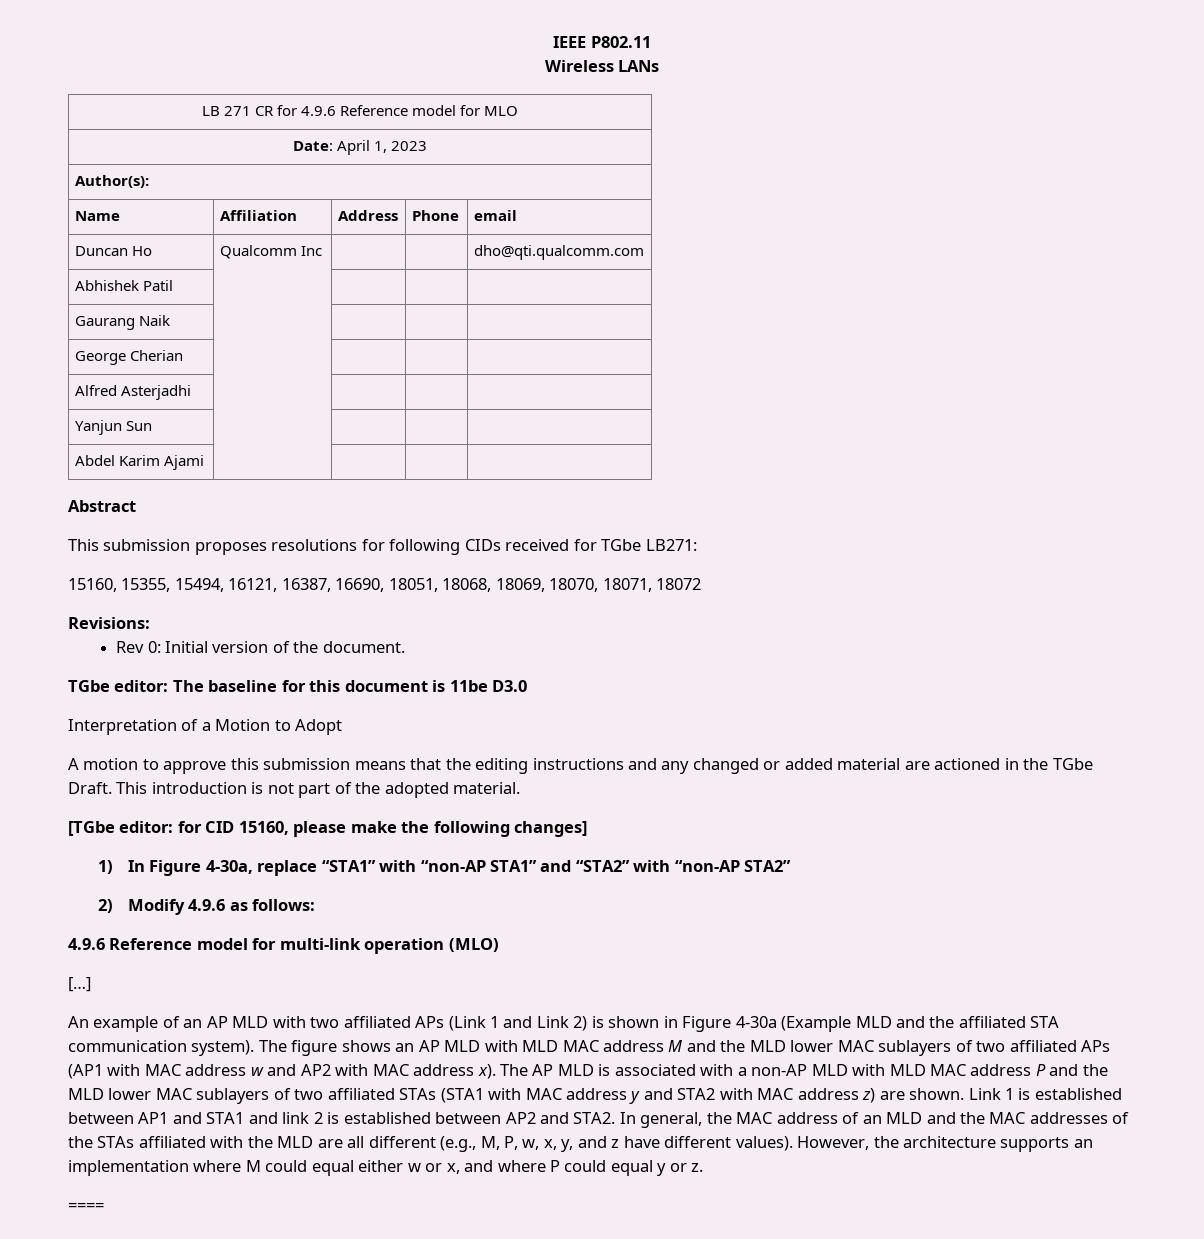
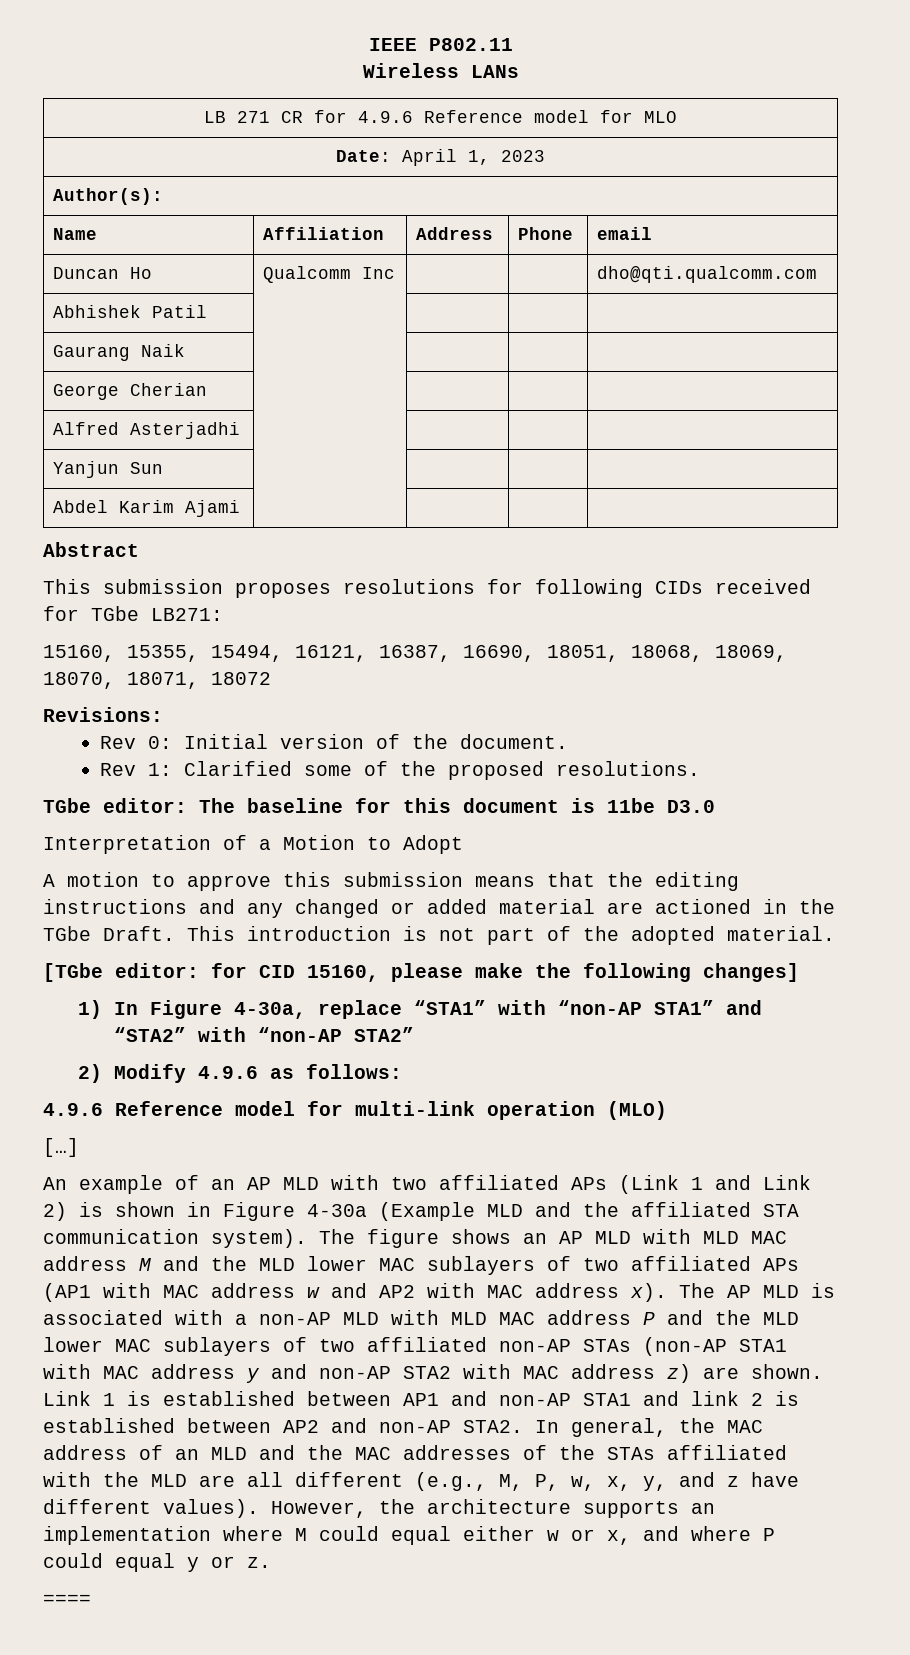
(405, 647) none -> [99,761,700,780] // Rev 1: Clarified some of the proposed resolutions.
[399,1088,484,1103] STAs (STA1 -> [499,1337,787,1356] non-AP STAs (non-AP STA1
(673, 1094) none -> [319,1366,391,1379] non-AP
(202, 1118) none -> [499,1393,571,1406] non-AP
(570, 1118) none -> [379,1420,451,1433] non-AP

